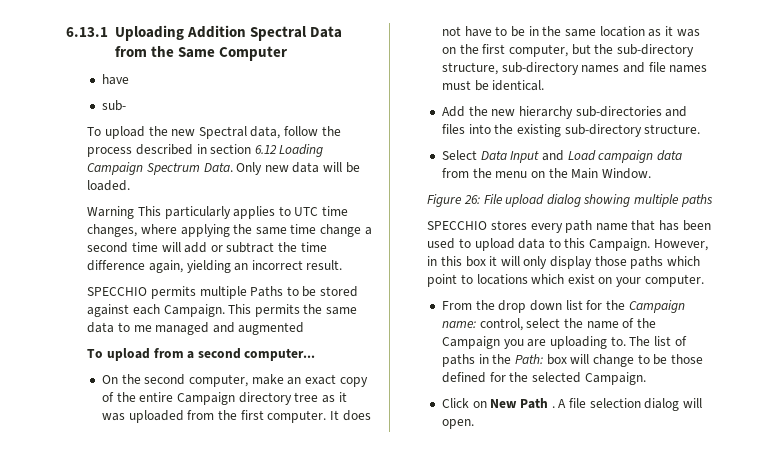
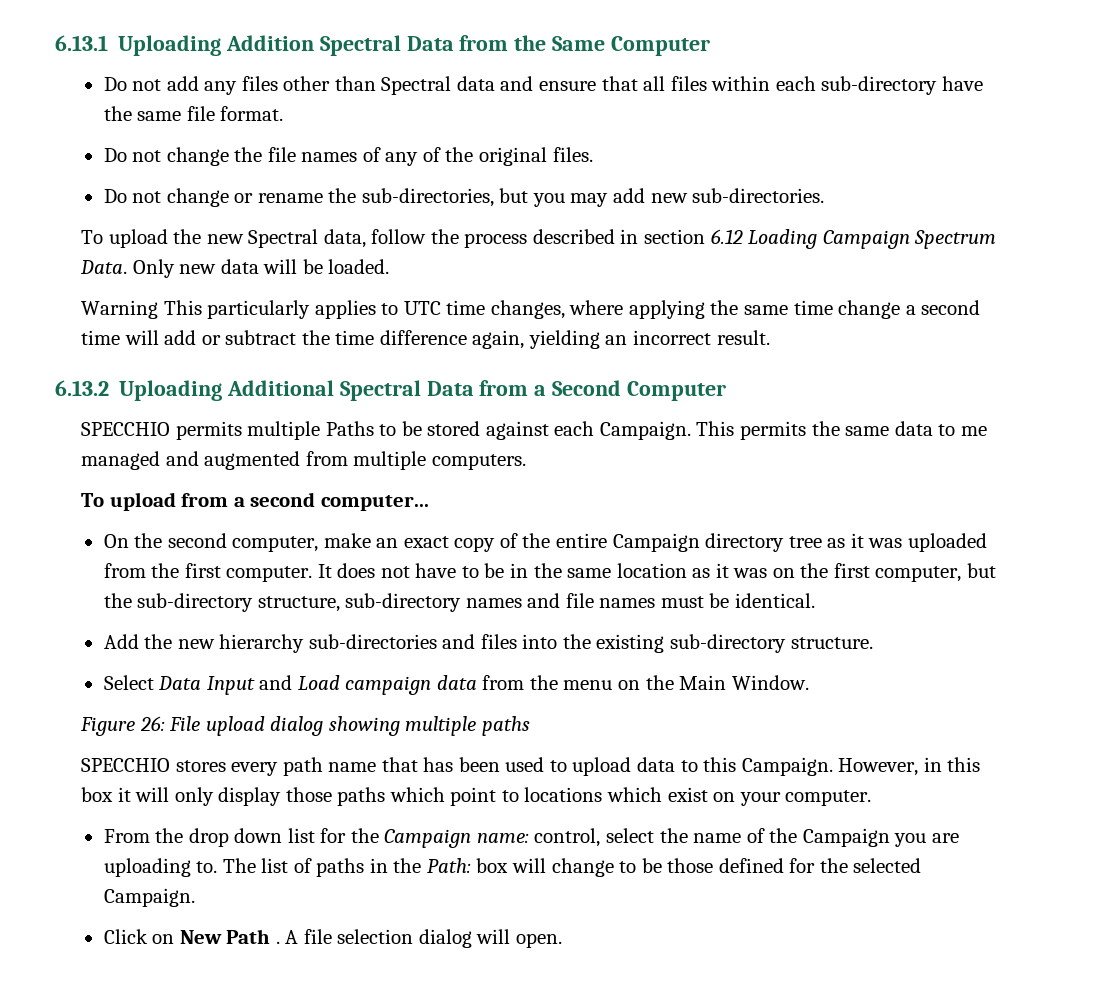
[102,74,130,85] [102,100,127,111] have // sub- -> [103,76,983,95] [103,106,284,121] [103,147,593,166] [103,188,825,207] Do not add any files other than Spectral data and ensure that all files within each sub-directory have the same file format. // Do not change the file names of any of the original files. // Do not change or rename the sub-directories, but you may add new sub-directories.
(343, 265) none -> [55,380,726,401] // 6.13.2 Uploading Additional Spectral Data from a Second Computer
(305, 328) none -> [305,451,526,470] from multiple computers.

